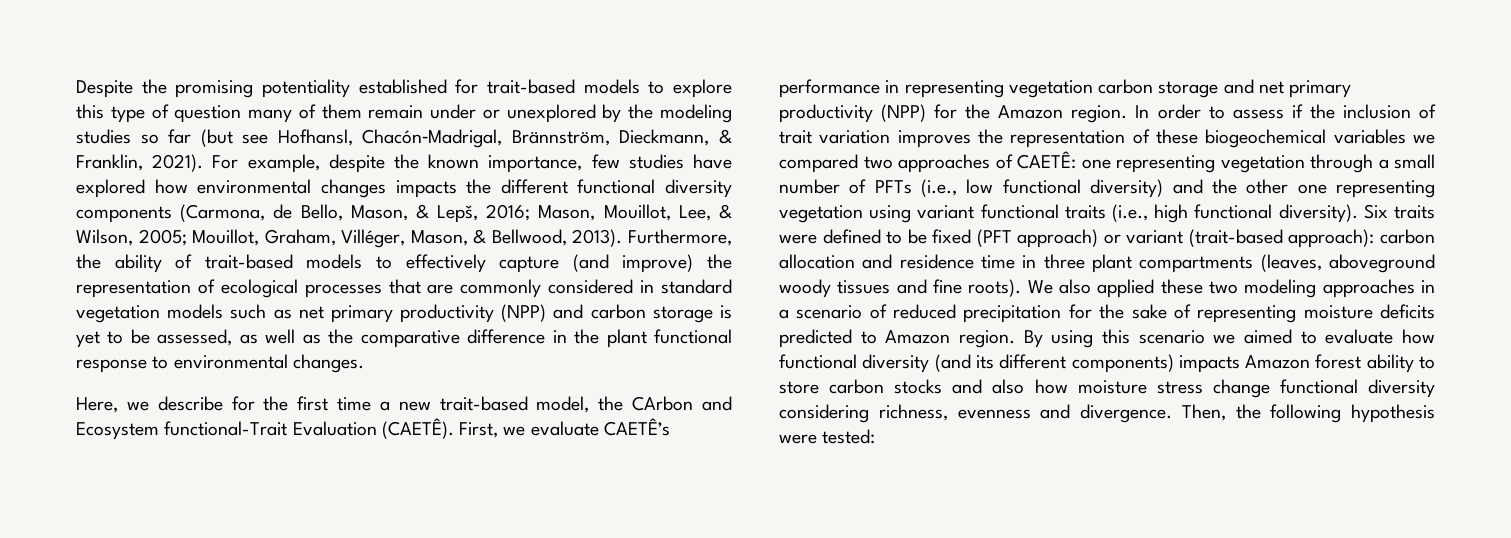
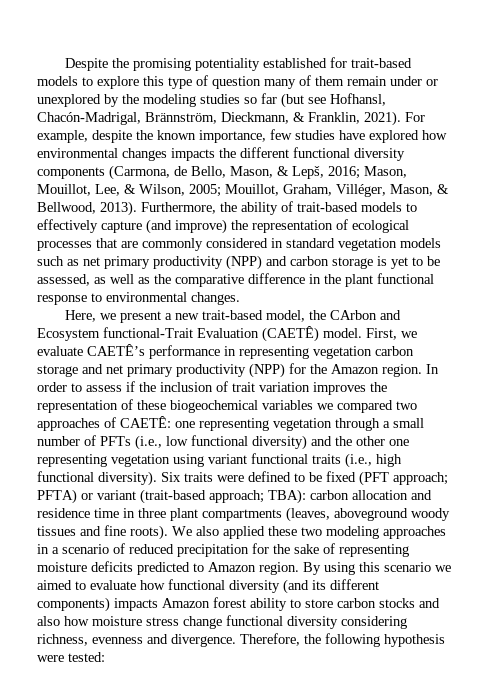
[157,396,372,411] describe for the first time -> [120,311,162,323] present
[381,418,454,439] (CAETÊ). -> [262,326,362,342] (CAETÊ) model.
[1017,229,1099,248] approach) -> [393,472,448,485] [37,489,77,504] approach; PFTA)
[1288,229,1375,248] approach): -> [209,489,306,504] approach; TBA):
[1181,404,1226,421] Then, -> [240,633,300,646] Therefore,

